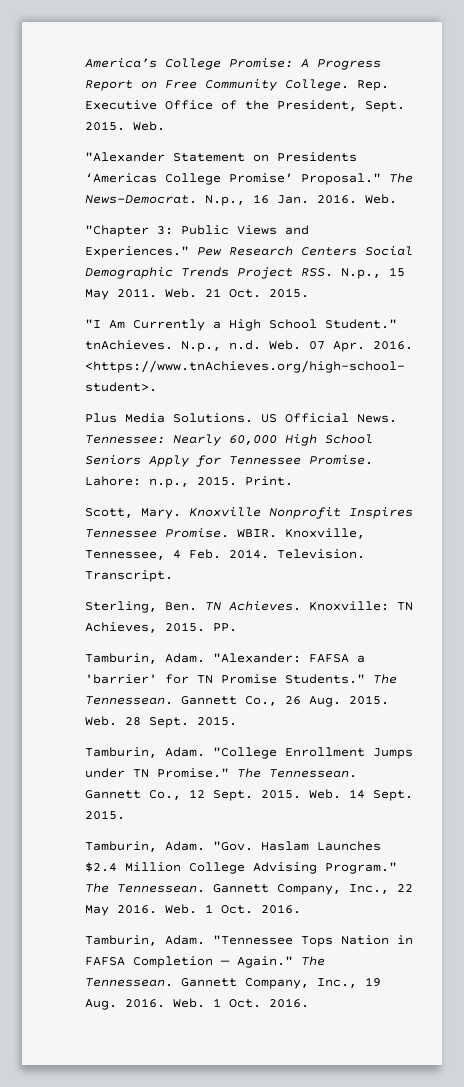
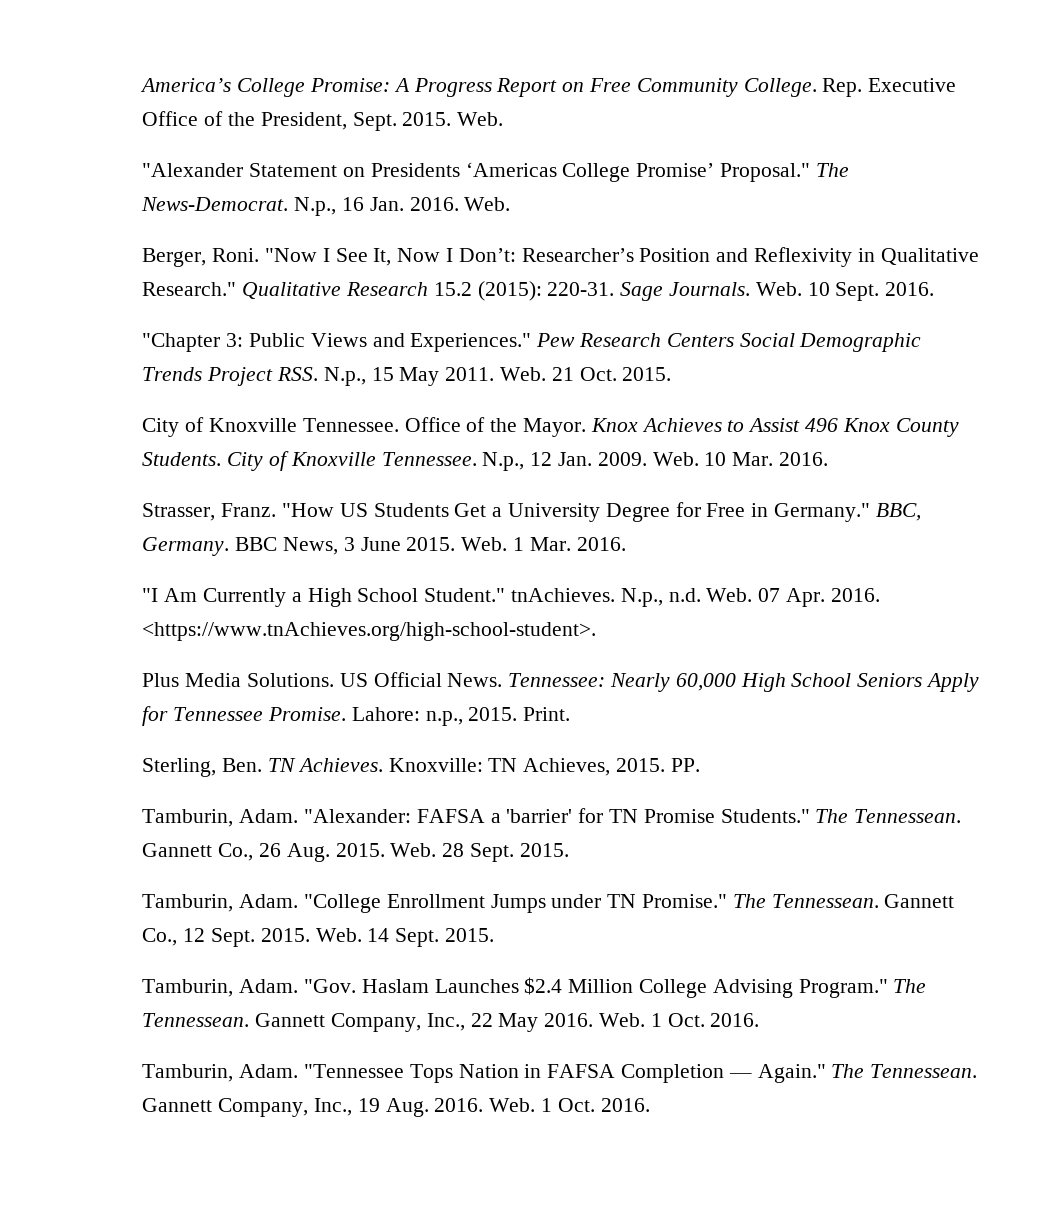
(397, 199) none -> [142,247,979,267] [142,281,935,301] // Berger, Roni. "Now I See It, Now I Don’t: Researcher’s Position and Reflexivity in Qualitative Research." Qualitative Research 15.2 (2015): 220-31. Sage Journals. Web. 10 Sept. 2016.
(309, 293) none -> [142,417,959,437] [142,451,829,471] [142,502,921,522] [142,537,626,556] // City of Knoxville Tennessee. Office of the Mayor. Knox Achieves to Assist 496 Knox County Students. City of Knoxville Tennessee. N.p., 12 Jan. 2009. Web. 10 Mar. 2016. // Strasser, Franz. "How US Students Get a University Degree for Free in Germany." BBC, Germany. BBC News, 3 June 2015. Web. 1 Mar. 2016.
[84,507,413,519] [84,528,365,539] [84,549,365,560] [84,570,173,582] // Scott, Mary. Knoxville Nonprofit Inspires Tennessee Promise. WBIR. Knoxville, Tennessee, 4 Feb. 2014. Television. Transcript. -> (571, 714) none

